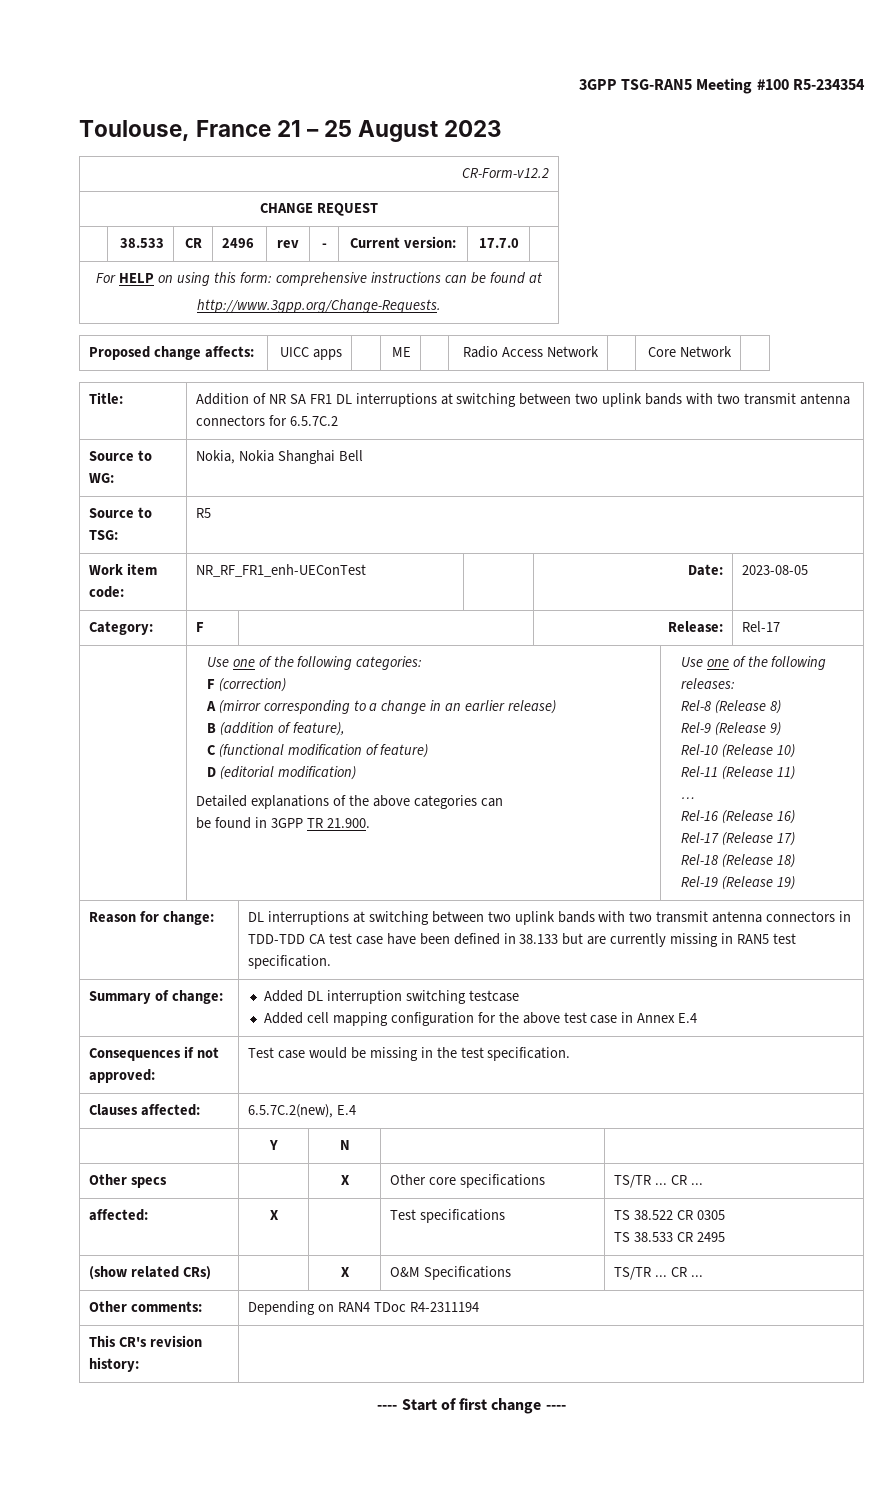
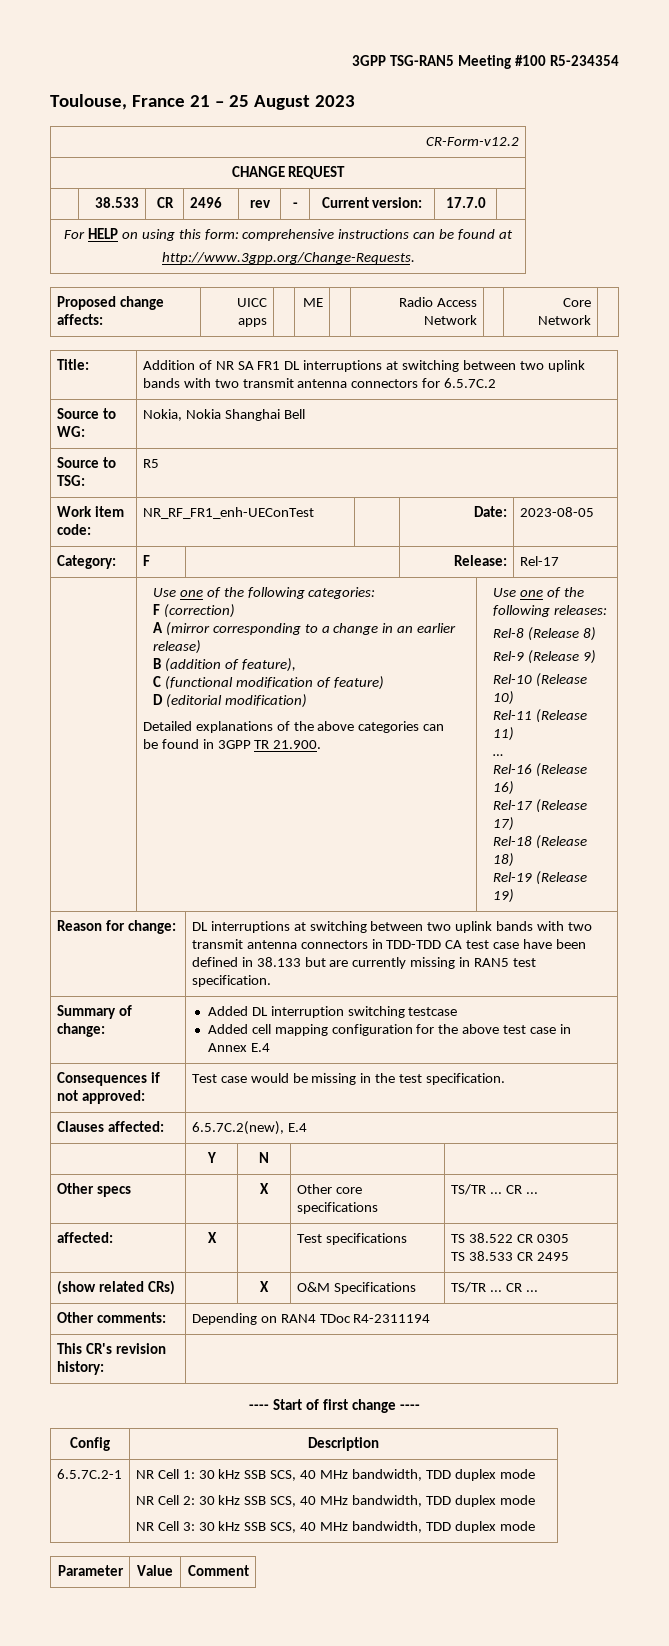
(566, 1407) none -> [70,1437,110,1451] [308,1437,379,1451] [56,1469,122,1479] [135,1469,535,1481] [135,1495,535,1507] [135,1521,535,1533] [57,1565,124,1576] [137,1565,173,1576] [187,1565,249,1576] // Config | Description // 6.5.7C.2-1 | NR Cell 1: 30 kHz SSB SCS, 40 MHz bandwidth, TDD duplex mode // NR Cell 2: 30 kHz SSB SCS, 40 MHz bandwidth, TDD duplex mode // NR Cell 3: 30 kHz SSB SCS, 40 MHz bandwidth, TDD duplex mode // Parameter | Value | Comment

